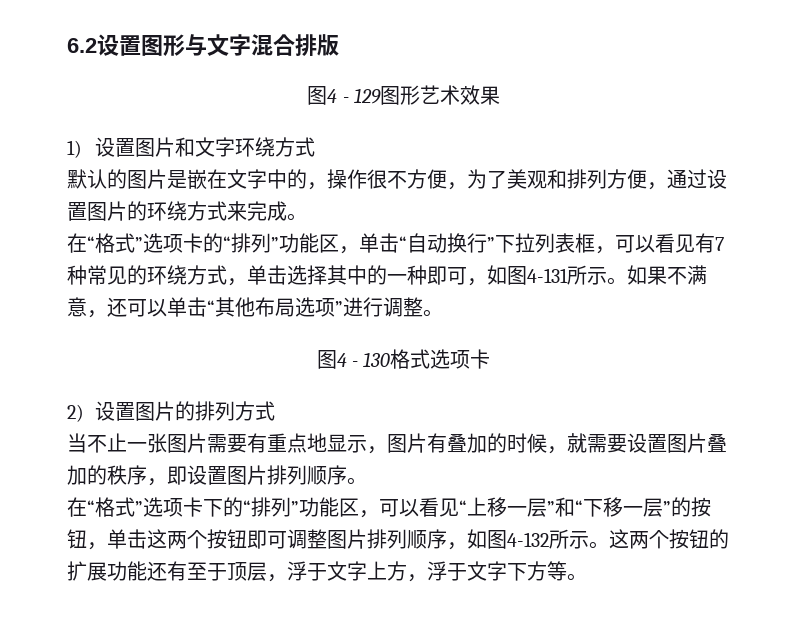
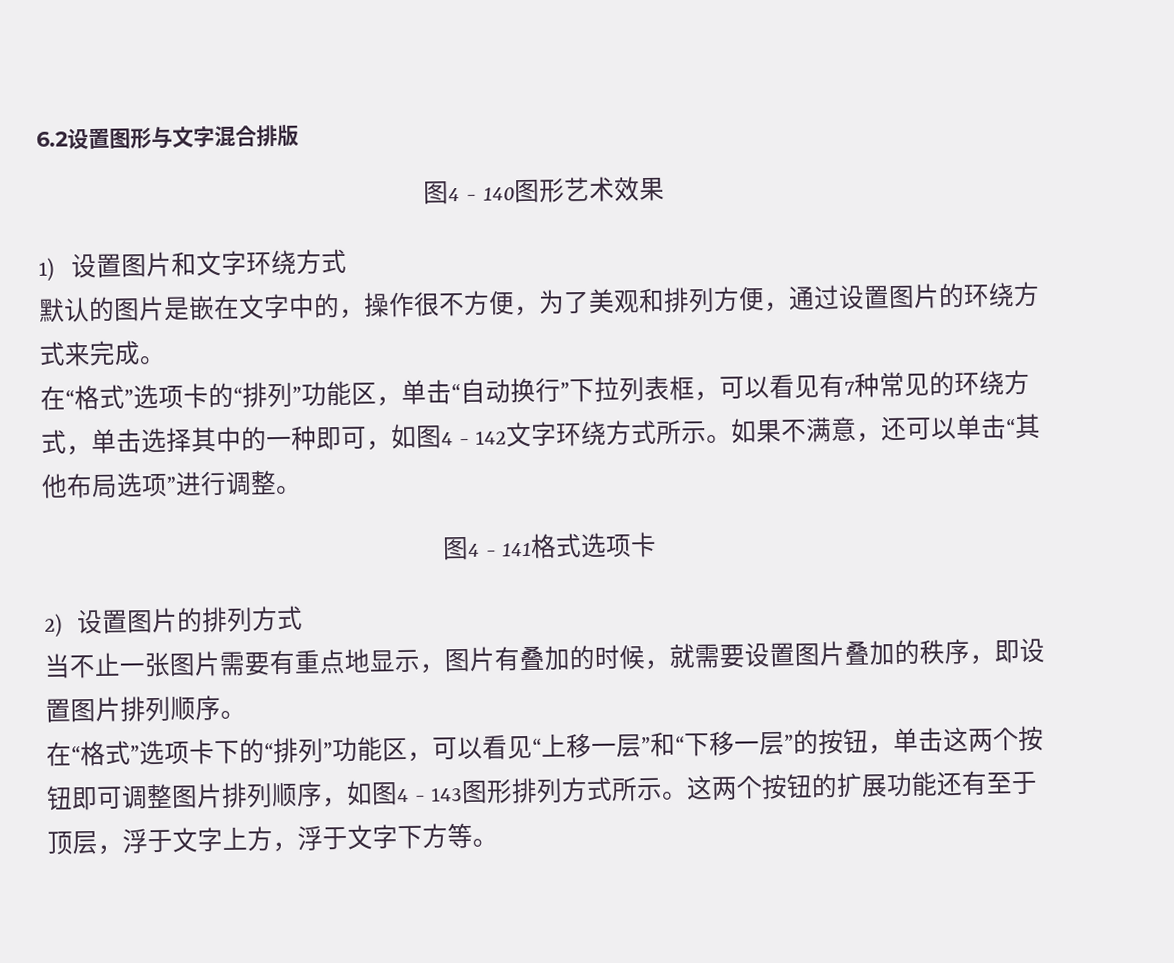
[353,88,381,104] 129 -> [482,186,515,201] 140
[527,268,568,283] 4-131 -> [441,419,658,448] 4 - 142文字环绕方式
[363,352,391,367] 130 -> [501,541,533,557] 141
[507,532,549,547] 4-132 -> [396,776,614,805] 4 - 143图形排列方式

